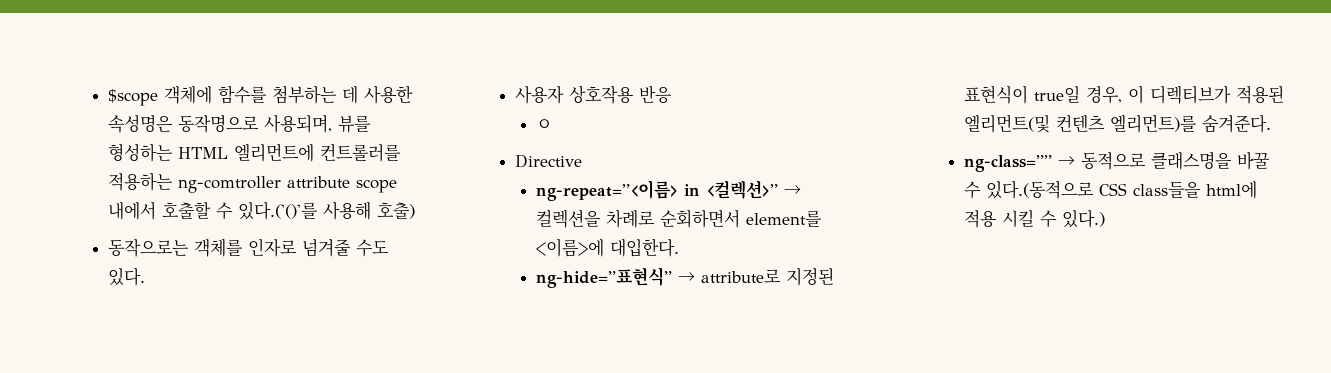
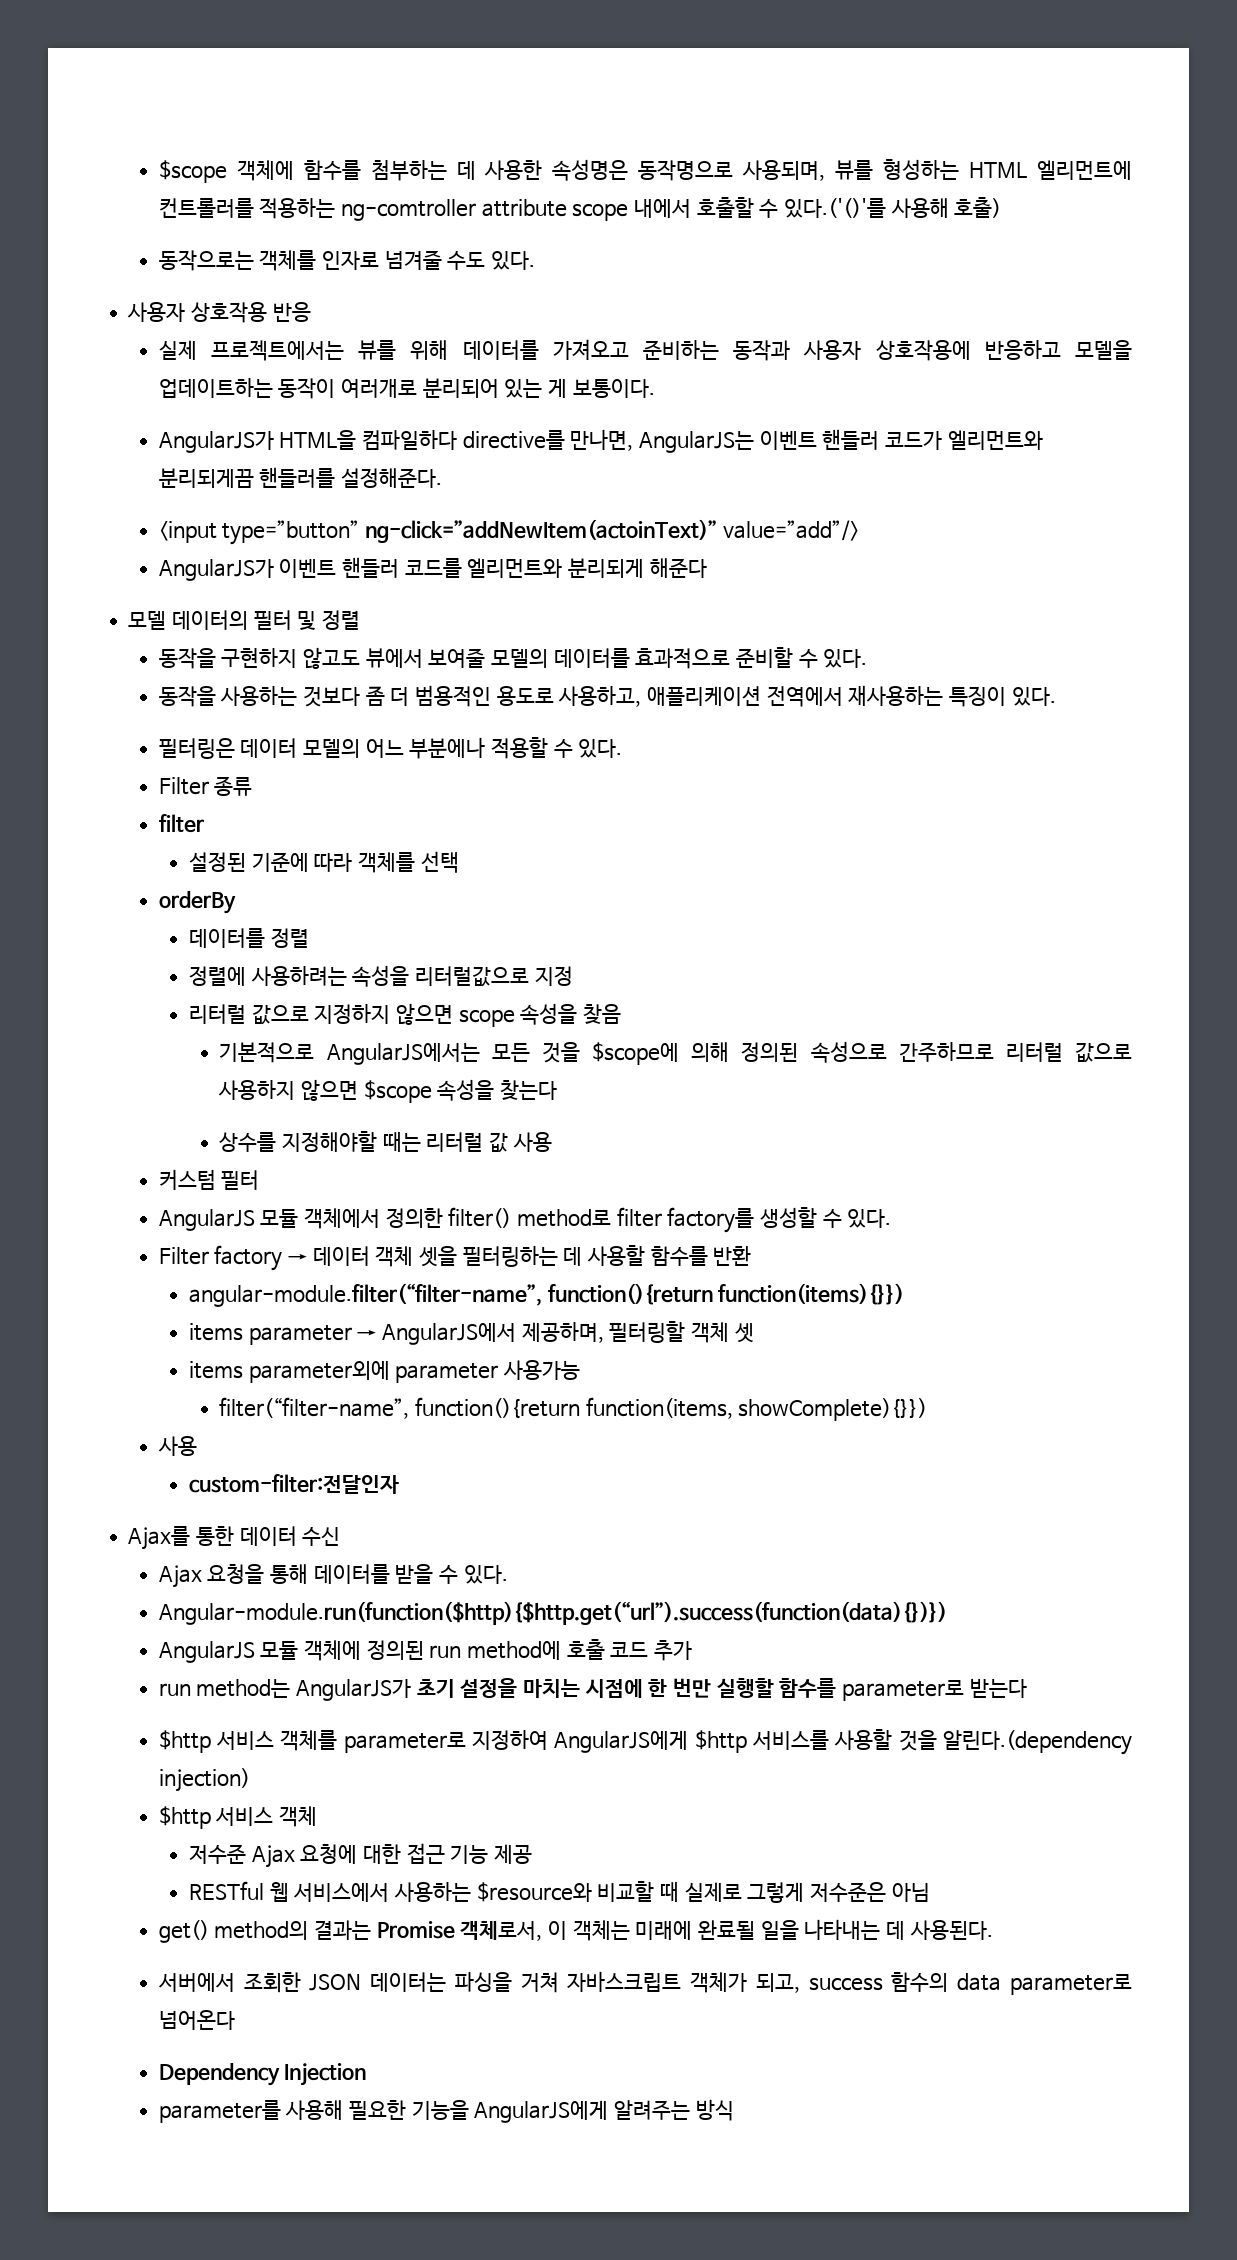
[535,119,552,130] [514,154,582,168] [535,180,801,201] [535,209,822,228] [535,238,679,257] [535,267,834,288] [963,85,1284,104] [963,114,1271,133] [963,151,1270,172] [963,181,1257,199] [963,209,1105,228] ㅇ // Directive // ng-repeat=”<이름> in <컬렉션>” → 컬렉션을 차례로 순회하면서 element를 <이름>에 대입한다. // ng-hide=”표현식” → attribute로 지정된 표현식이 true일 경우, 이 디렉티브가 적용된 엘리먼트(및 컨텐츠 엘리먼트)를 숨겨준다. // ng-class=”” → 동적으로 클래스명을 바꿀 수 있다.(동적으로 CSS class들을 html에 적용 시킬 수 있다.) -> [158,339,1132,361] [158,378,655,399] [158,429,1043,453] [158,467,443,488] [158,519,859,545] [158,557,707,581] [128,610,361,630] [158,647,868,669] [158,685,1056,707] [158,737,623,759] [158,776,253,796] [158,814,204,833] [189,851,459,873] [158,891,236,914] [189,928,309,948] [189,965,573,987] [189,1003,622,1027] [219,1041,1132,1065] [218,1079,558,1103] [219,1131,552,1153] [158,1169,260,1190] [158,1207,892,1233] [158,1245,752,1271] [189,1283,905,1307] [189,1321,754,1345] [189,1360,581,1383] [219,1397,928,1421] [157,1436,197,1456] [189,1474,400,1494] [128,1526,341,1550] [158,1564,508,1588] [158,1601,947,1625] [158,1639,693,1663] [158,1678,1027,1701] [158,1729,1132,1755] [158,1768,250,1792] [158,1806,318,1829] [189,1843,533,1868] [189,1881,930,1903] [158,1919,993,1943] [157,1971,1133,1995] [158,2010,235,2030] [158,2063,367,2086] [158,2099,734,2123] 실제 프로젝트에서는 뷰를 위해 데이터를 가져오고 준비하는 동작과 사용자 상호작용에 반응하고 모델을 업데이트하는 동작이 여러개로 분리되어 있는 게 보통이다. // AngularJS가 HTML을 컴파일하다 directive를 만나면, AngularJS는 이벤트 핸들러 코드가 엘리먼트와 분리되게끔 핸들러를 설정해준다. // <input type=”button” ng-click=”addNewItem(actoinText)” value=”add”/> // AngularJS가 이벤트 핸들러 코드를 엘리먼트와 분리되게 해준다 // 모델 데이터의 필터 및 정렬 // 동작을 구현하지 않고도 뷰에서 보여줄 모델의 데이터를 효과적으로 준비할 수 있다. // 동작을 사용하는 것보다 좀 더 범용적인 용도로 사용하고, 애플리케이션 전역에서 재사용하는 특징이 있다. // 필터링은 데이터 모델의 어느 부분에나 적용할 수 있다. // Filter 종류 // filter // 설정된 기준에 따라 객체를 선택 // orderBy // 데이터를 정렬 // 정렬에 사용하려는 속성을 리터럴값으로 지정 // 리터럴 값으로 지정하지 않으면 scope 속성을 찾음 // 기본적으로 AngularJS에서는 모든 것을 $scope에 의해 정의된 속성으로 간주하므로 리터럴 값으로 사용하지 않으면 $scope 속성을 찾는다 // 상수를 지정해야할 때는 리터럴 값 사용 // 커스텀 필터 // AngularJS 모듈 객체에서 정의한 filter() method로 filter factory를 생성할 수 있다. // Filter factory → 데이터 객체 셋을 필터링하는 데 사용할 함수를 반환 // angular-module.filter(“filter-name”, function(){return function(items){}}) // items parameter → AngularJS에서 제공하며, 필터링할 객체 셋 // items parameter외에 parameter 사용가능 // filter(“filter-name”, function(){return function(items, showComplete){}}) // 사용 // custom-filter:전달인자 // Ajax를 통한 데이터 수신 // Ajax 요청을 통해 데이터를 받을 수 있다. // Angular-module.run(function($http){$http.get(“url”).success(function(data){})}) // AngularJS 모듈 객체에 정의된 run method에 호출 코드 추가 // run method는 AngularJS가 초기 설정을 마치는 시점에 한 번만 실행할 함수를 parameter로 받는다 // $http 서비스 객체를 parameter로 지정하여 AngularJS에게 $http 서비스를 사용할 것을 알린다.(dependency injection) // $http 서비스 객체 // 저수준 Ajax 요청에 대한 접근 기능 제공 // RESTful 웹 서비스에서 사용하는 $resource와 비교할 때 실제로 그렇게 저수준은 아님 // get() method의 결과는 Promise 객체로서, 이 객체는 미래에 완료될 일을 나타내는 데 사용된다. // 서버에서 조회한 JSON 데이터는 파싱을 거쳐 자바스크립트 객체가 되고, success 함수의 data parameter로 넘어온다 // Dependency Injection // parameter를 사용해 필요한 기능을 AngularJS에게 알려주는 방식

